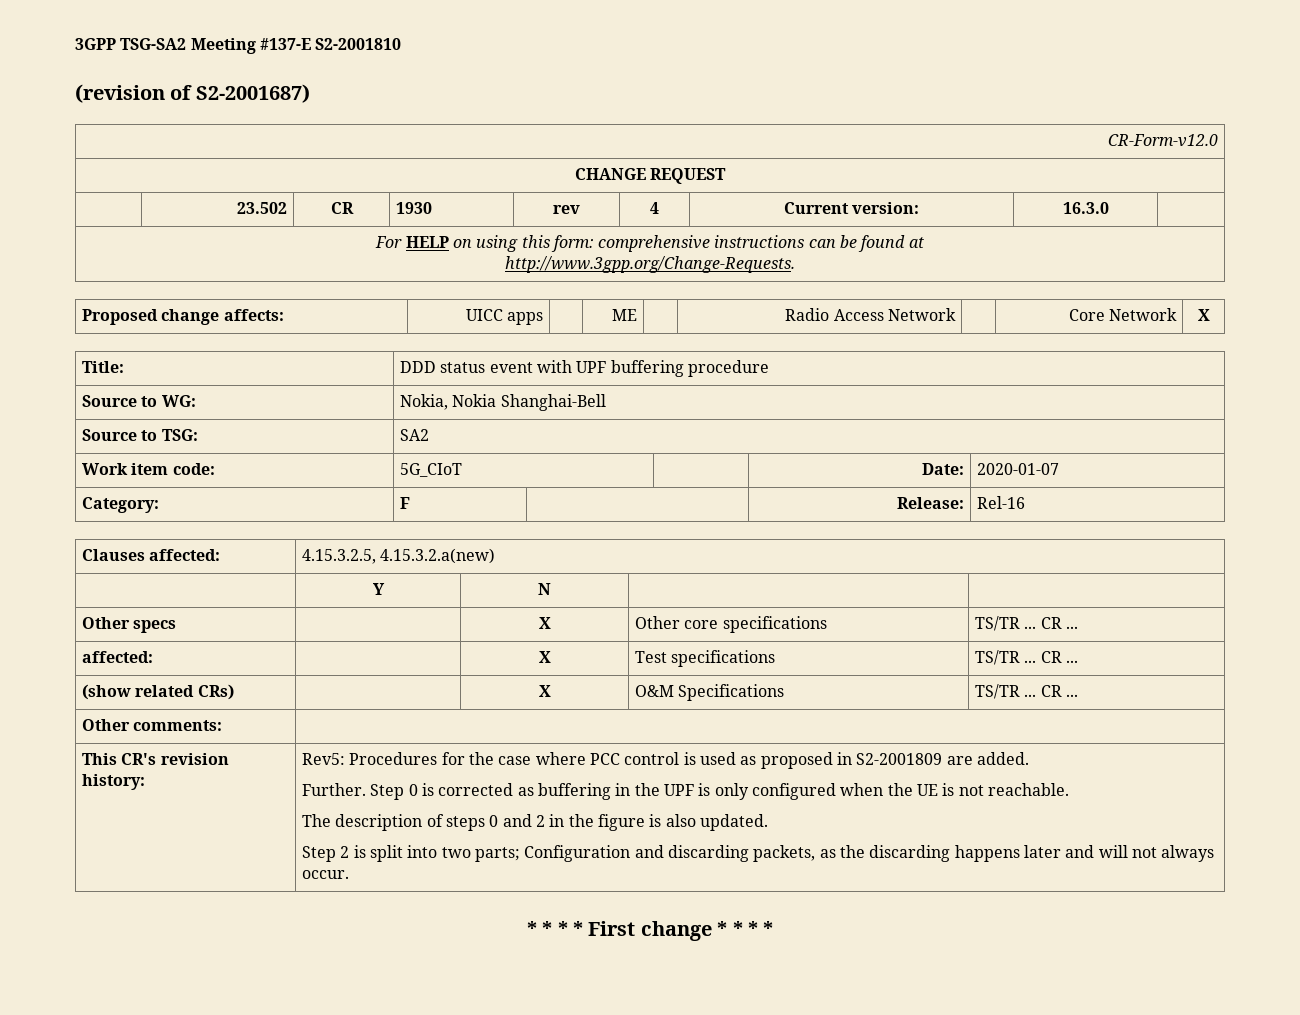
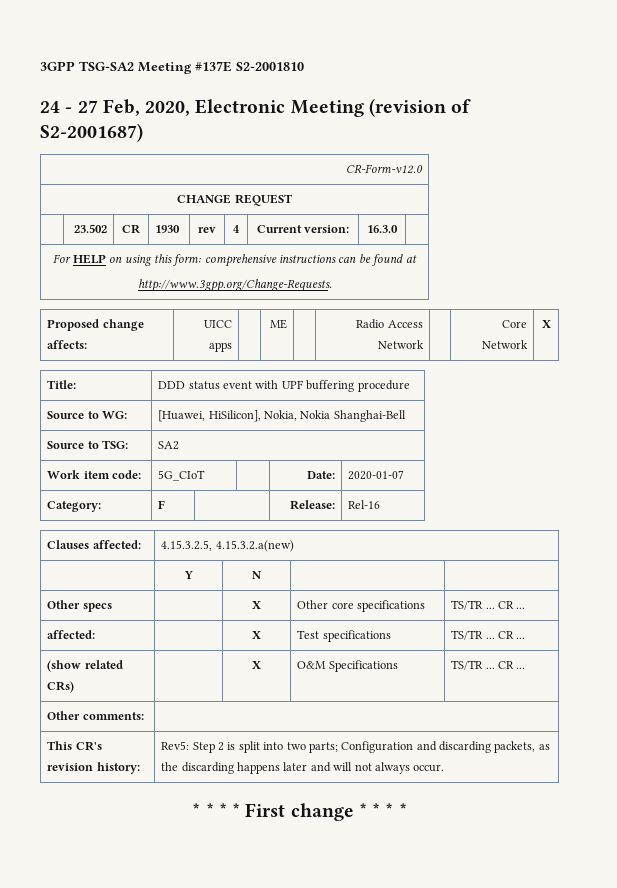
[259,38,311,50] #137-E -> [195,61,232,72] #137E
(402, 44) none -> [40,99,364,117] 24 - 27 Feb, 2020, Electronic Meeting
(196, 401) none -> [158,410,261,422] [Huawei, HiSilicon],
[349,752,1029,769] [302,783,1069,800] [302,814,768,831] Procedures for the case where PCC control is used as proposed in S2-2001809 are added. // Further. Step 0 is corrected as buffering in the UPF is only configured when the UE is not reachable. // The description of steps 0 and 2 in the figure is also updated. // -> (190, 745) none

